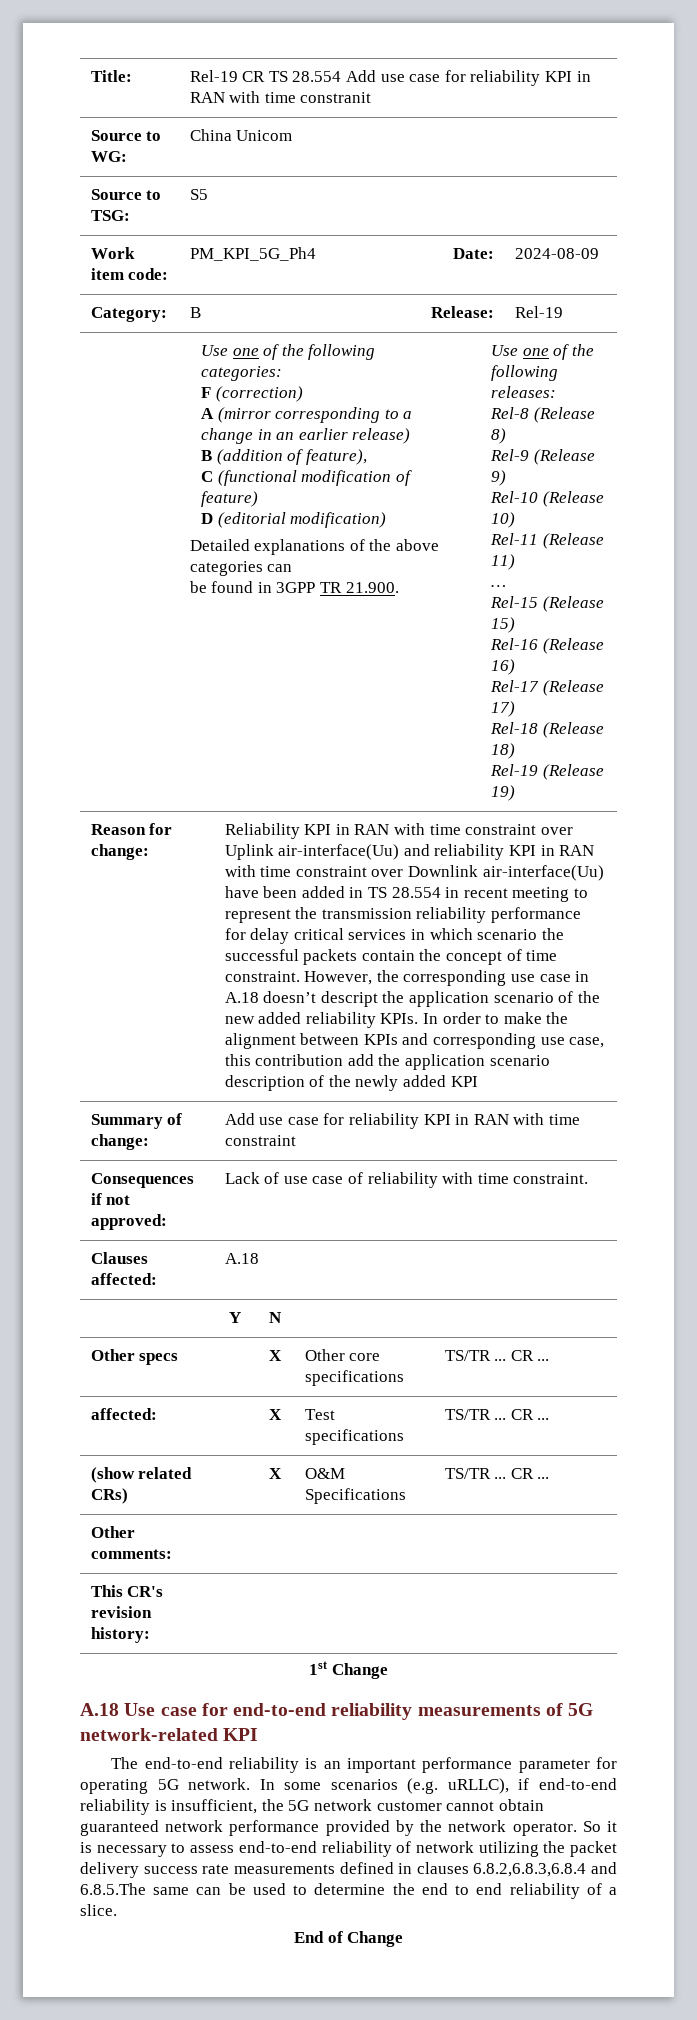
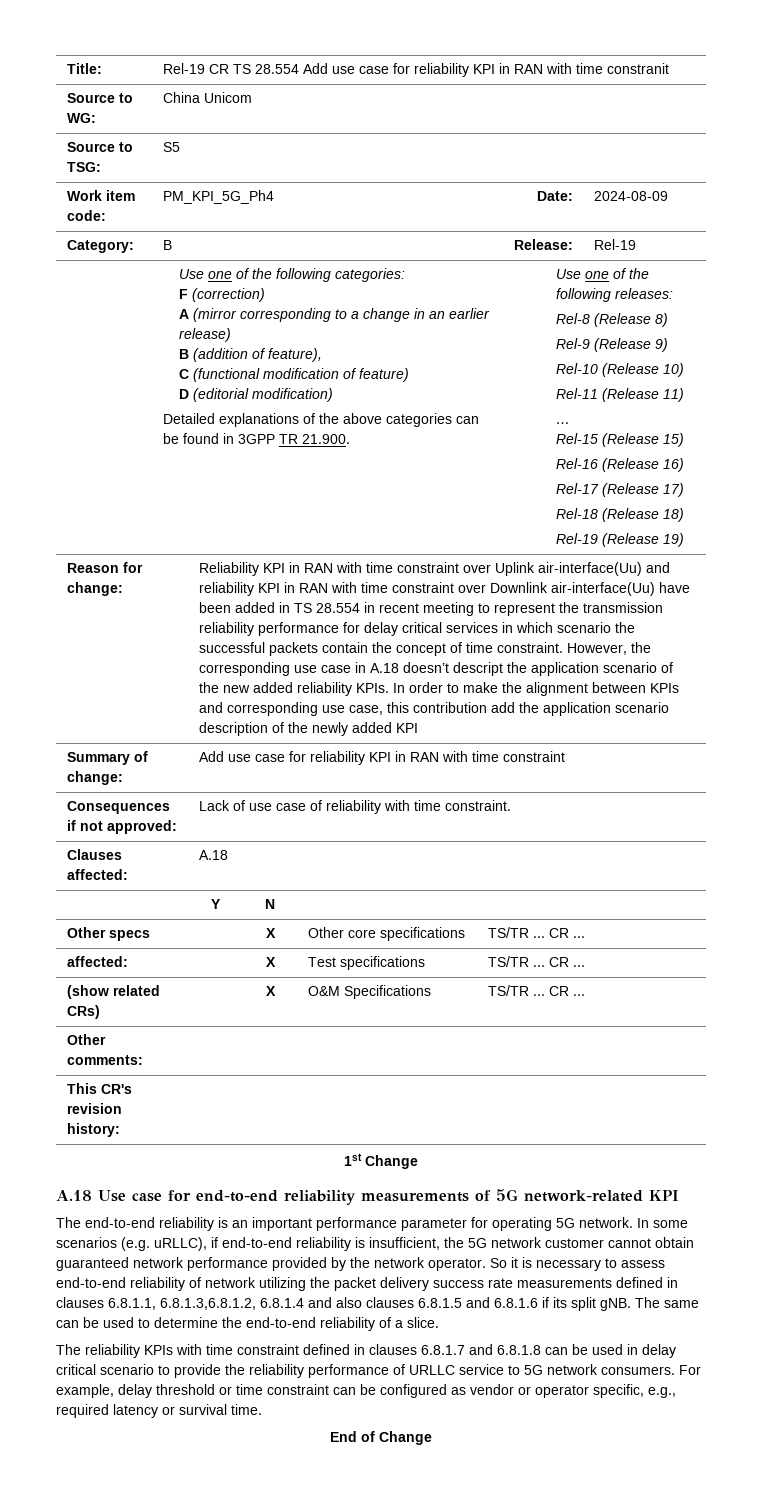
[473,1862,617,1877] [80,1883,146,1895] 6.8.2,6.8.3,6.8.4 and 6.8.5.The -> [108,1297,660,1311] 6.8.1.1, 6.8.1.3,6.8.1.2, 6.8.1.4 and also clauses 6.8.1.5 and 6.8.1.6 if its split gNB. The
[421,1883,503,1895] end to end -> [246,1317,316,1328] end-to-end
(117, 1910) none -> [56,1344,676,1358] [56,1364,701,1378] [56,1384,676,1398] [56,1404,262,1418] // The reliability KPIs with time constraint defined in clauses 6.8.1.7 and 6.8.1.8 can be used in delay critical scenario to provide the reliability performance of URLLC service to 5G network consumers. For example, delay threshold or time constraint can be configured as vendor or operator specific, e.g., required latency or survival time.

